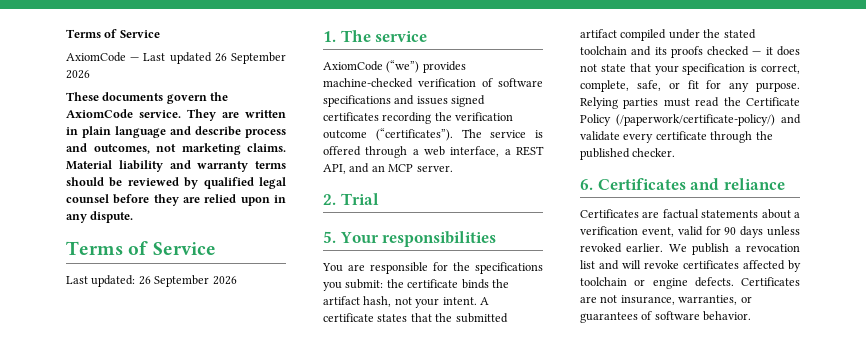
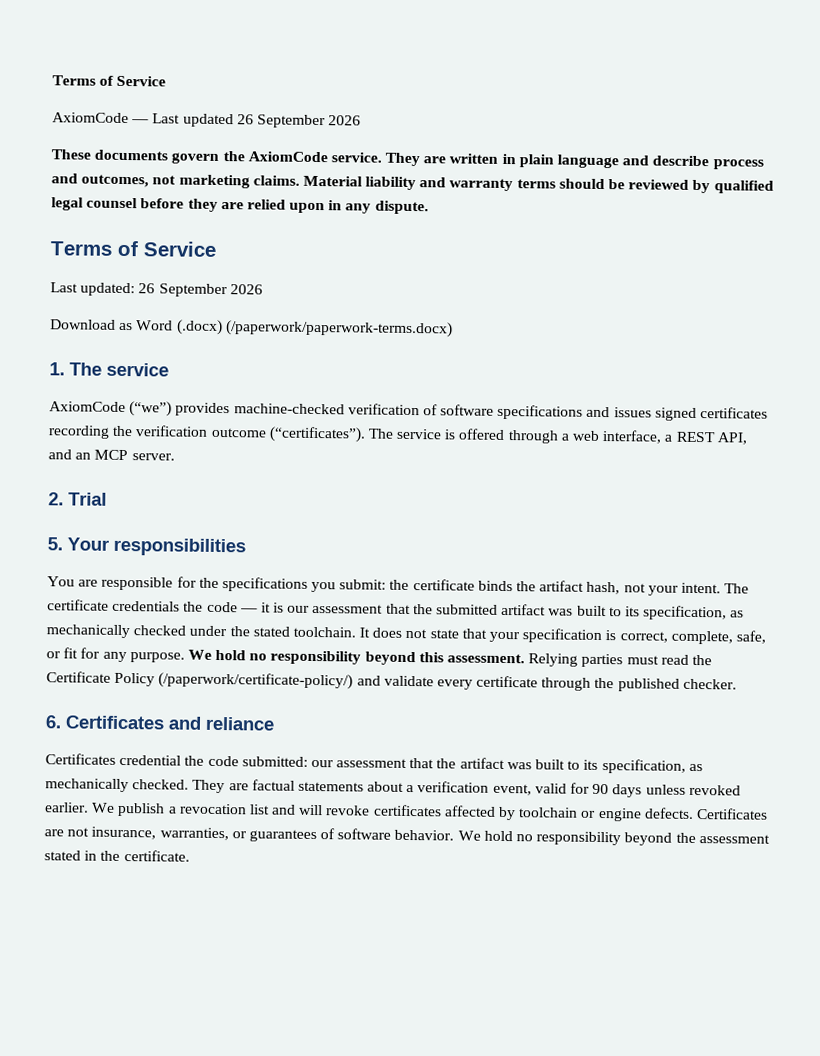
(237, 280) none -> [50,319,453,338] // Download as Word (.docx) (/paperwork/paperwork-terms.docx)
[479,297,489,305] [323,313,508,323] [580,29,756,41] [580,46,773,58] A certificate states that the submitted artifact compiled under the stated toolchain and its proofs checked — it -> [724,583,750,594] [47,599,745,621] [46,624,371,639] The certificate credentials the code — it is our assessment that the submitted artifact was built to its specification, as mechanically checked under the stated toolchain. It
(800, 87) none -> [187,649,526,666] We hold no responsibility beyond this assessment.
(639, 213) none -> [119,754,703,774] [45,778,226,794] credential the code submitted: our assessment that the artifact was built to its specification, as mechanically checked. They
(752, 316) none -> [457,830,770,846] [44,850,190,862] We hold no responsibility beyond the assessment stated in the certificate.

